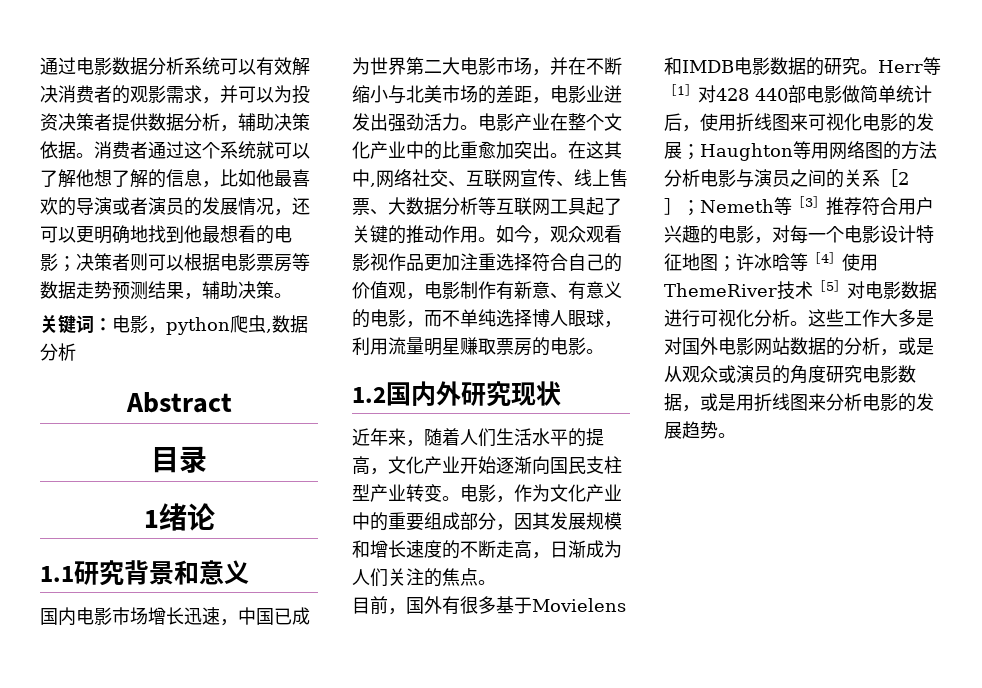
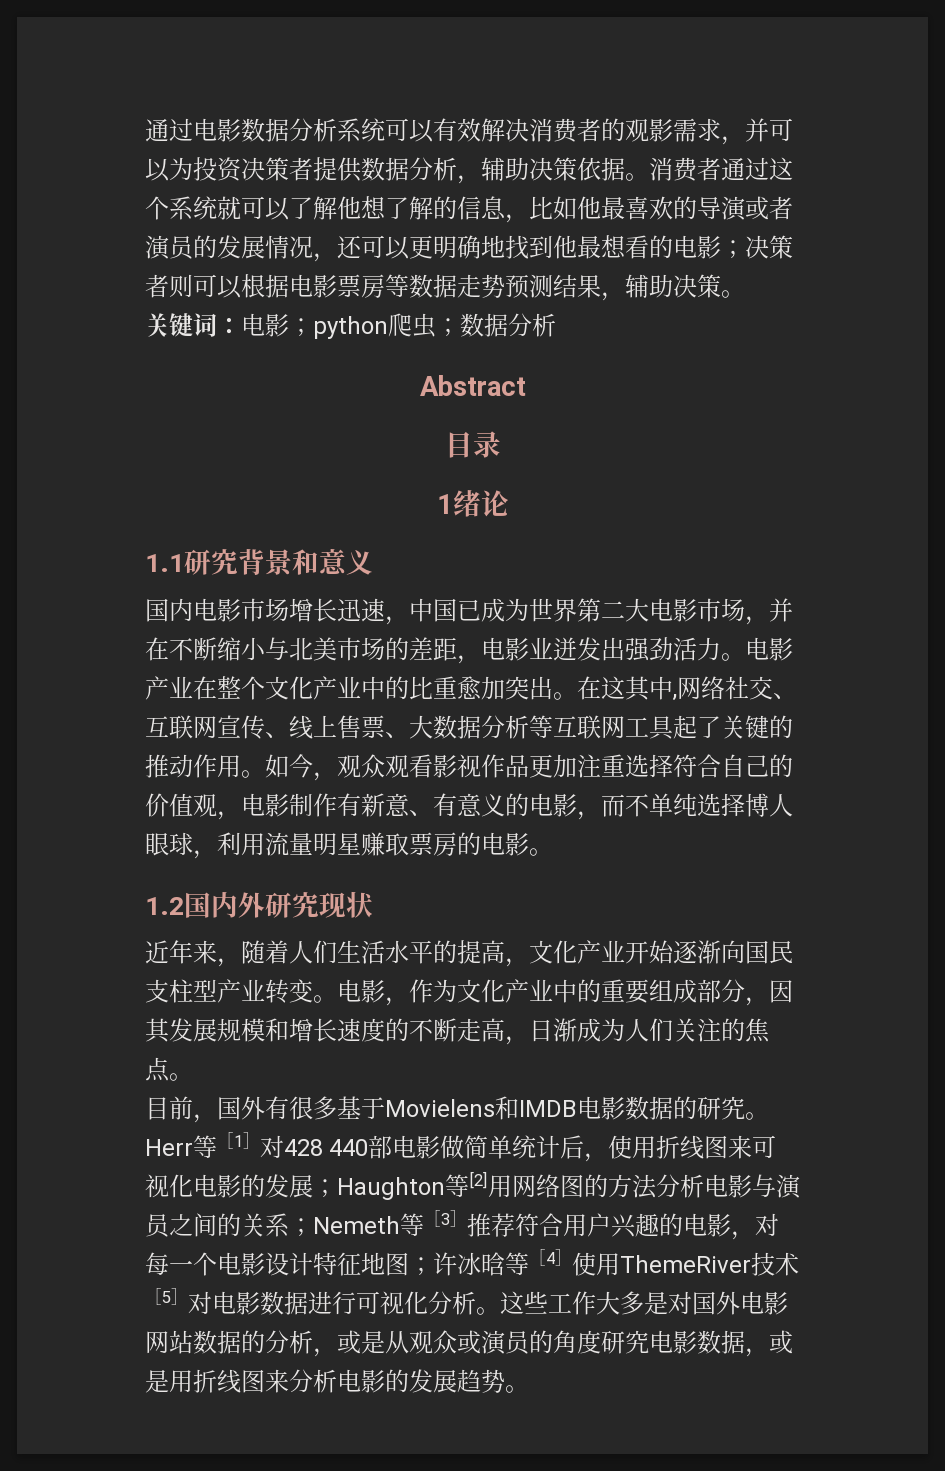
[148,327,166,334] ， -> [289,318,313,336] ；
[266,329,272,333] , -> [436,318,460,336] ；
(811, 150) none -> [469,1171,488,1189] [2]
[880,169,909,187] [664,198,682,215] ［2］ -> (289, 1225) none

